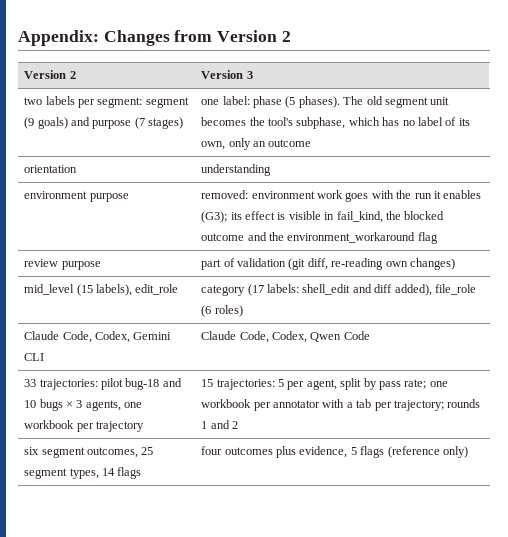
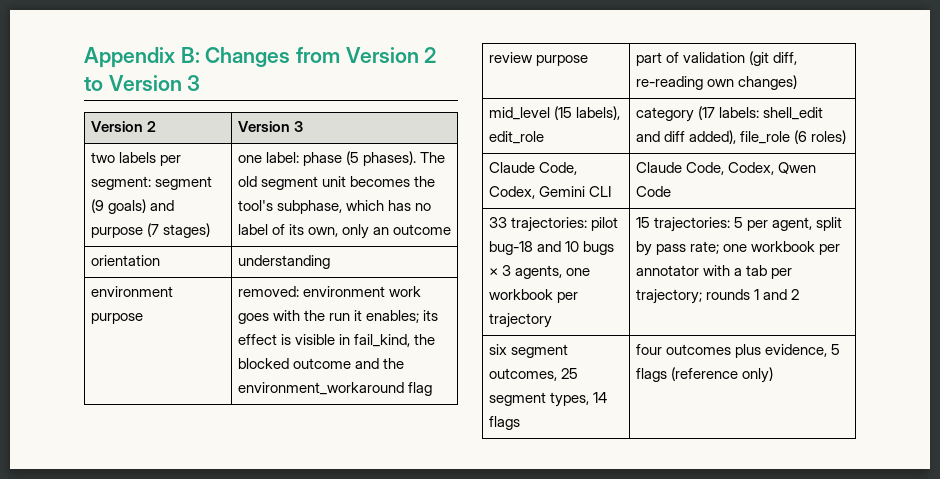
[18,30,99,46] Appendix: -> [84,47,200,68] Appendix B:
(291, 36) none -> [84,75,201,91] to Version 3
[443,190,482,199] [201,211,228,223] enables (G3); -> [365,310,419,323] enables;

